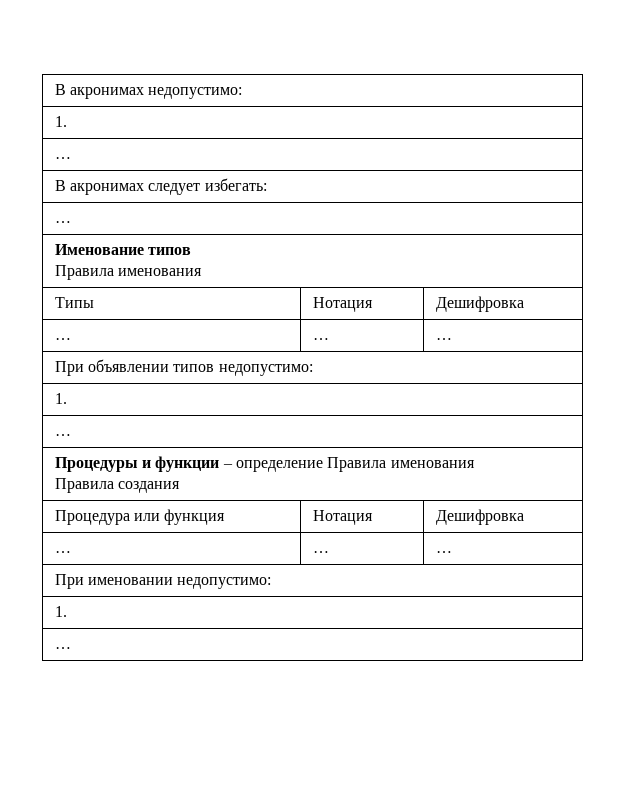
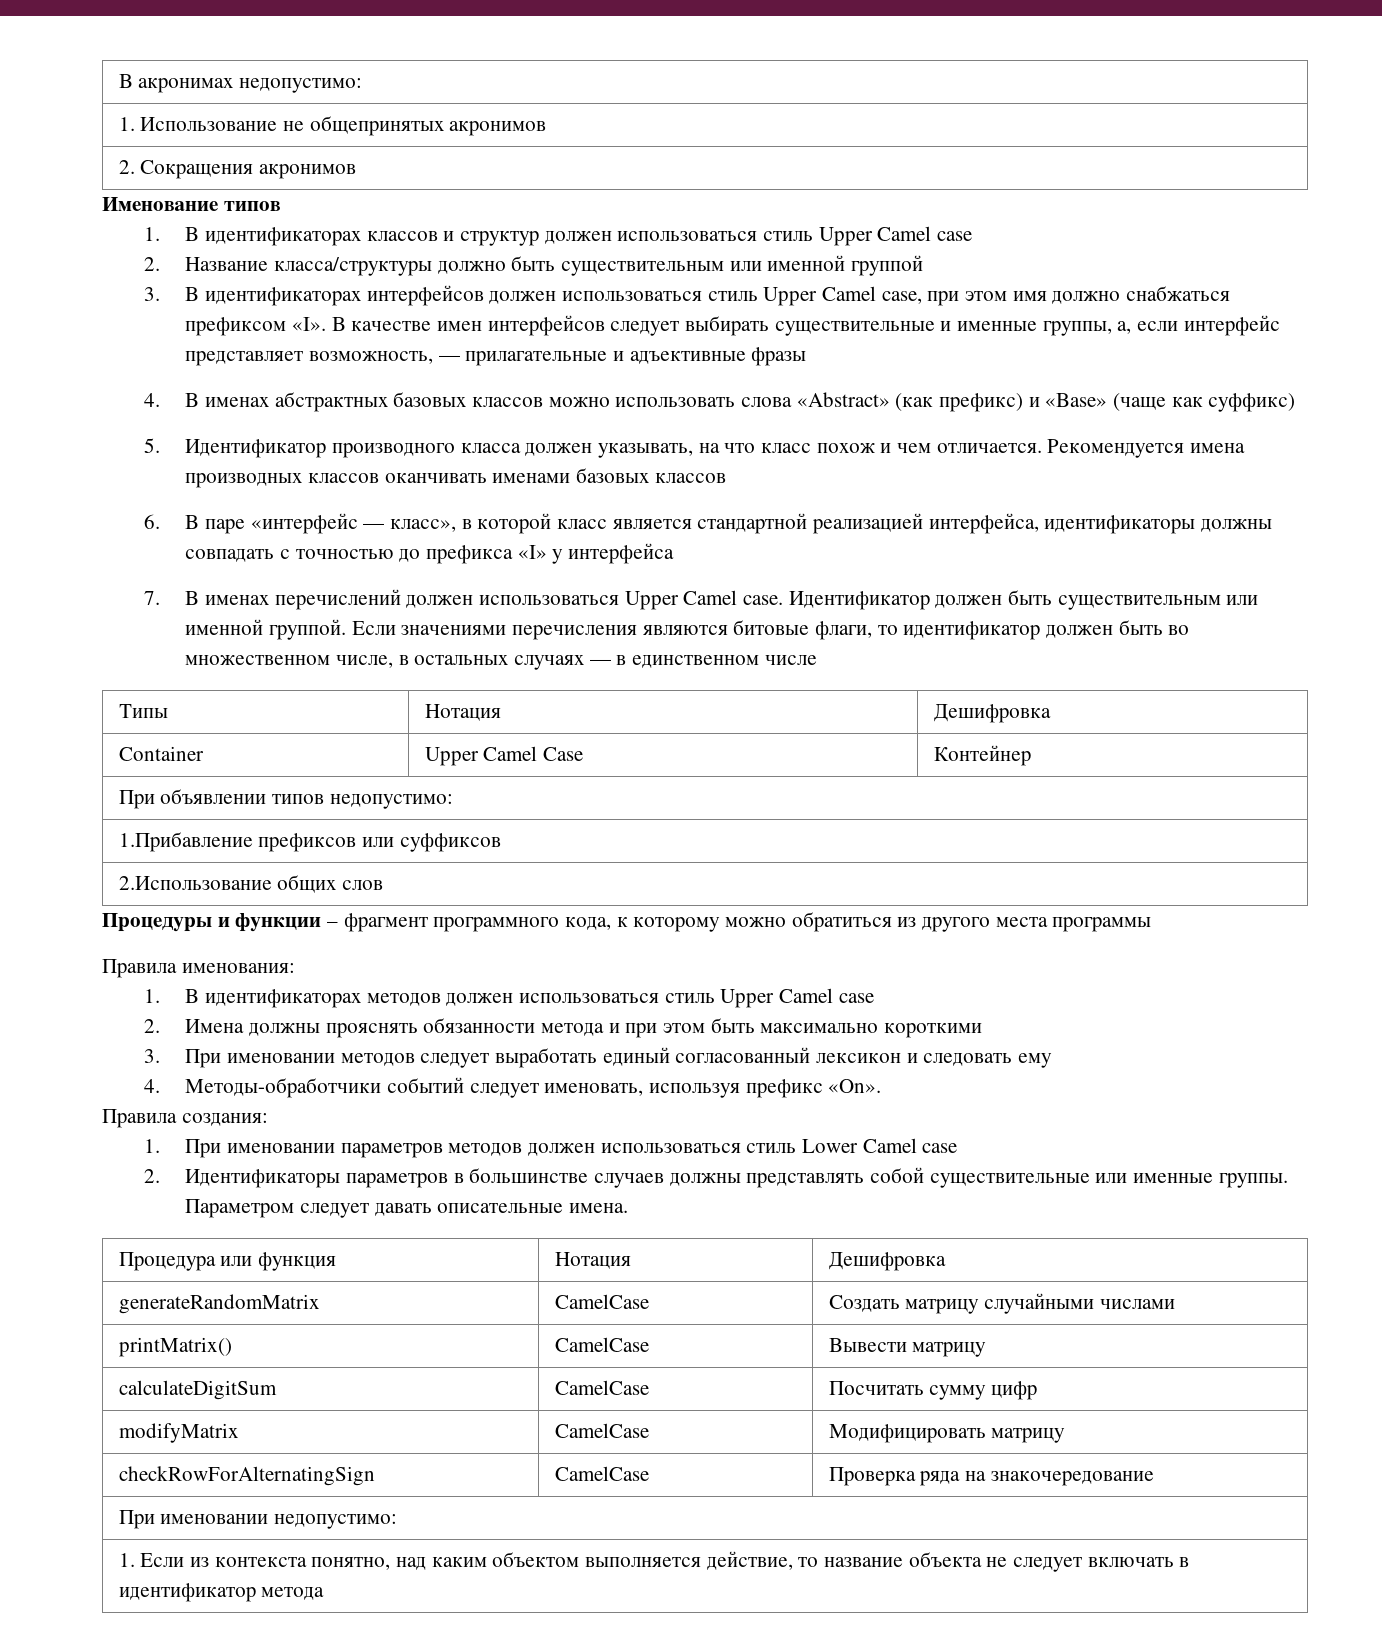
[54,157,71,159] [54,178,267,195] [54,221,71,223] [54,244,192,255] [54,265,203,280] [54,297,94,308] [312,297,373,312] [435,296,524,312] [54,338,71,340] [312,338,329,340] [435,338,452,340] [54,359,313,376] [54,393,67,404] [54,434,71,436] [54,456,475,472] [54,478,181,493] // … // В акронимах следует избегать: // … // Именование типов // Правила именования // Типы | Нотация | Дешифровка // … | … | … // При объявлении типов недопустимо: // 1. // … // Процедуры и функции – определение Правила именования // Правила создания -> [140,116,547,136] [118,160,357,179] [102,197,280,211] [143,226,972,246] [143,255,923,276] [143,285,1231,306] [185,315,1280,336] [185,347,807,366] [143,392,1296,412] [143,438,1246,458] [185,468,726,488] [143,513,1273,534] [185,543,674,564] [143,589,1259,610] [185,619,1190,640] [185,655,817,670] [118,704,168,718] [424,704,501,721] [933,704,1051,723] [118,746,204,761] [424,746,584,766] [933,745,1031,766] [118,789,453,809] [118,832,501,852] [118,875,384,893] [102,912,1152,932] [102,959,295,978] [143,988,874,1008] [143,1018,982,1038] [143,1047,1052,1068] [143,1077,882,1098] [102,1109,268,1128] [143,1138,958,1158] [143,1167,1288,1188] [185,1199,628,1218] Использование не общепринятых акронимов // 2. Сокращения акронимов // Именование типов // 1. В идентификаторах классов и структур должен использоваться стиль Upper Camel case // 2. Название класса/структуры должно быть существительным или именной группой // 3. В идентификаторах интерфейсов должен использоваться стиль Upper Camel case, при этом имя должно снабжаться префиксом «I». В качестве имен интерфейсов следует выбирать существительные и именные группы, а, если интерфейс представляет возможность, — прилагательные и адъективные фразы // 4. В именах абстрактных базовых классов можно использовать слова «Abstract» (как префикс) и «Base» (чаще как суффикс) // 5. Идентификатор производного класса должен указывать, на что класс похож и чем отличается. Рекомендуется имена производных классов оканчивать именами базовых классов // 6. В паре «интерфейс — класс», в которой класс является стандартной реализацией интерфейса, идентификаторы должны совпадать с точностью до префикса «I» у интерфейса // 7. В именах перечислений должен использоваться Upper Camel case. Идентификатор должен быть существительным или именной группой. Если значениями перечисления являются битовые флаги, то идентификатор должен быть во множественном числе, в остальных случаях — в единственном числе // Типы | Нотация | Дешифровка // Container | Upper Camel Case | Контейнер // При объявлении типов недопустимо: // 1.Прибавление префиксов или суффиксов // 2.Использование общих слов // Процедуры и функции – фрагмент программного кода, к которому можно обратиться из другого места программы // Правила именования: // 1. В идентификаторах методов должен использоваться стиль Upper Camel case // 2. Имена должны прояснять обязанности метода и при этом быть максимально короткими // 3. При именовании методов следует выработать единый согласованный лексикон и следовать ему // 4. Методы-обработчики событий следует именовать, используя префикс «On». // Правила создания: // 1. При именовании параметров методов должен использоваться стиль Lower Camel case // 2. Идентификаторы параметров в большинстве случаев должны представлять собой существительные или именные группы. Параметром следует давать описательные имена.
[54,551,71,553] [312,551,329,553] [435,551,452,553] [54,574,272,589] [54,606,67,617] [54,647,71,649] … | … | … // При именовании недопустимо: // 1. // … -> [118,1294,320,1314] [554,1294,649,1309] [828,1293,1175,1314] [118,1337,232,1357] [554,1337,649,1352] [828,1338,987,1357] [118,1380,277,1400] [554,1380,649,1395] [828,1381,1038,1400] [118,1423,239,1443] [554,1423,649,1438] [828,1424,1066,1443] [118,1466,375,1486] [554,1466,649,1481] [828,1467,1154,1486] [118,1510,398,1529] [118,1551,1190,1572] [118,1583,325,1602] generateRandomMatrix | CamelCase | Создать матрицу случайными числами // printMatrix() | CamelCase | Вывести матрицу // calculateDigitSum | CamelCase | Посчитать сумму цифр // modifyMatrix | CamelCase | Модифицировать матрицу // checkRowForAlternatingSign | CamelCase | Проверка ряда на знакочередование // При именовании недопустимо: // 1. Если из контекста понятно, над каким объектом выполняется действие, то название объекта не следует включать в идентификатор метода

